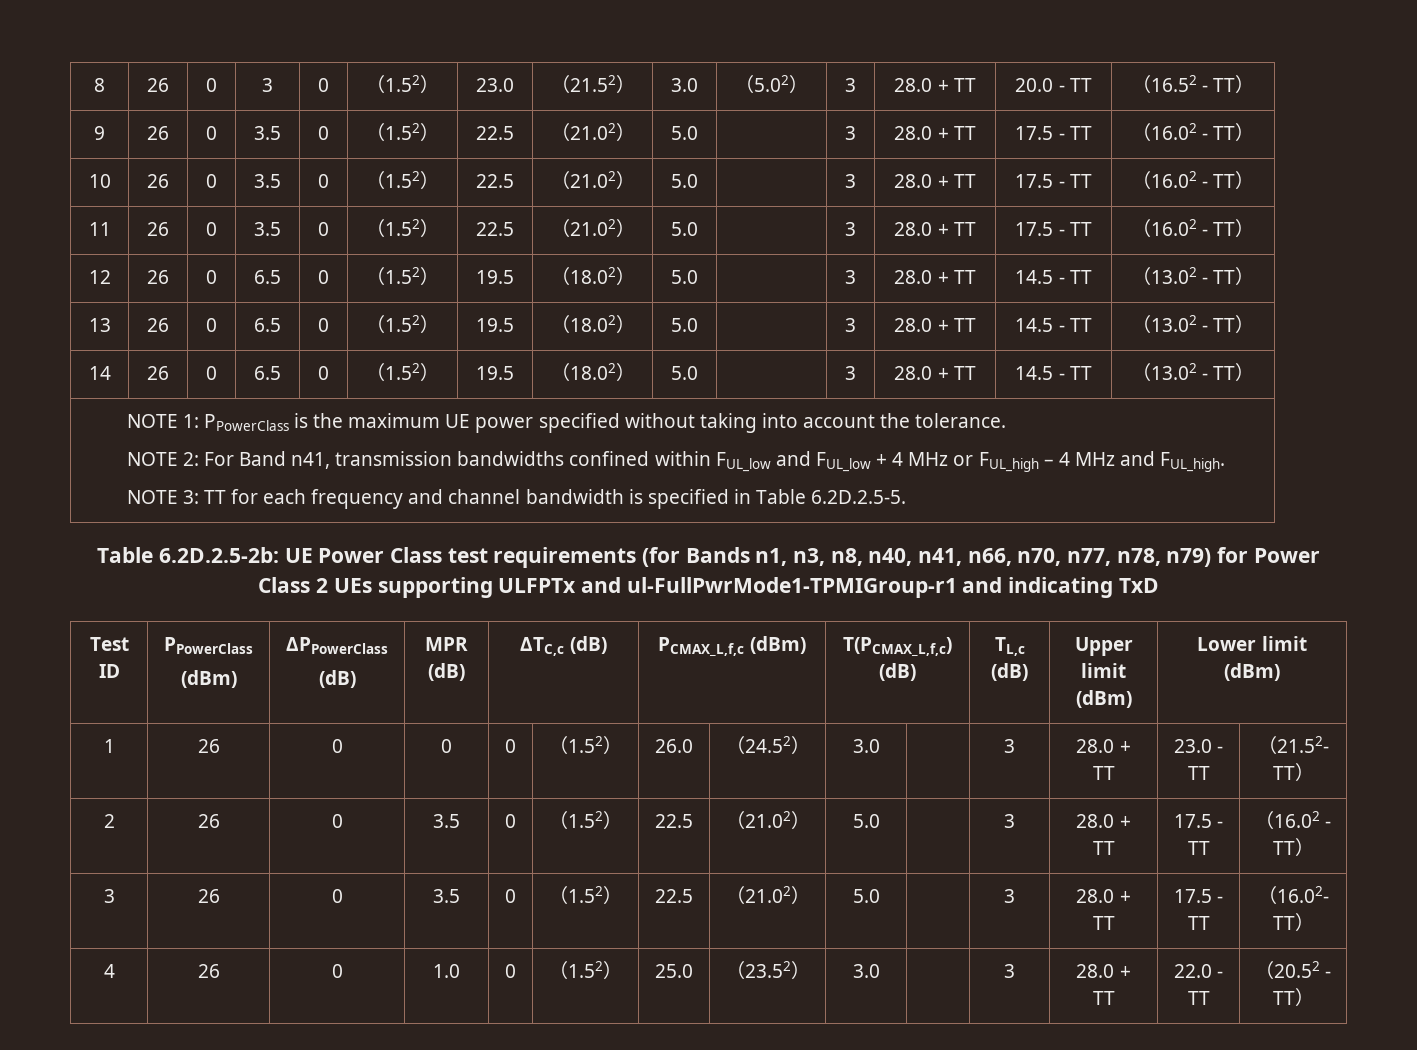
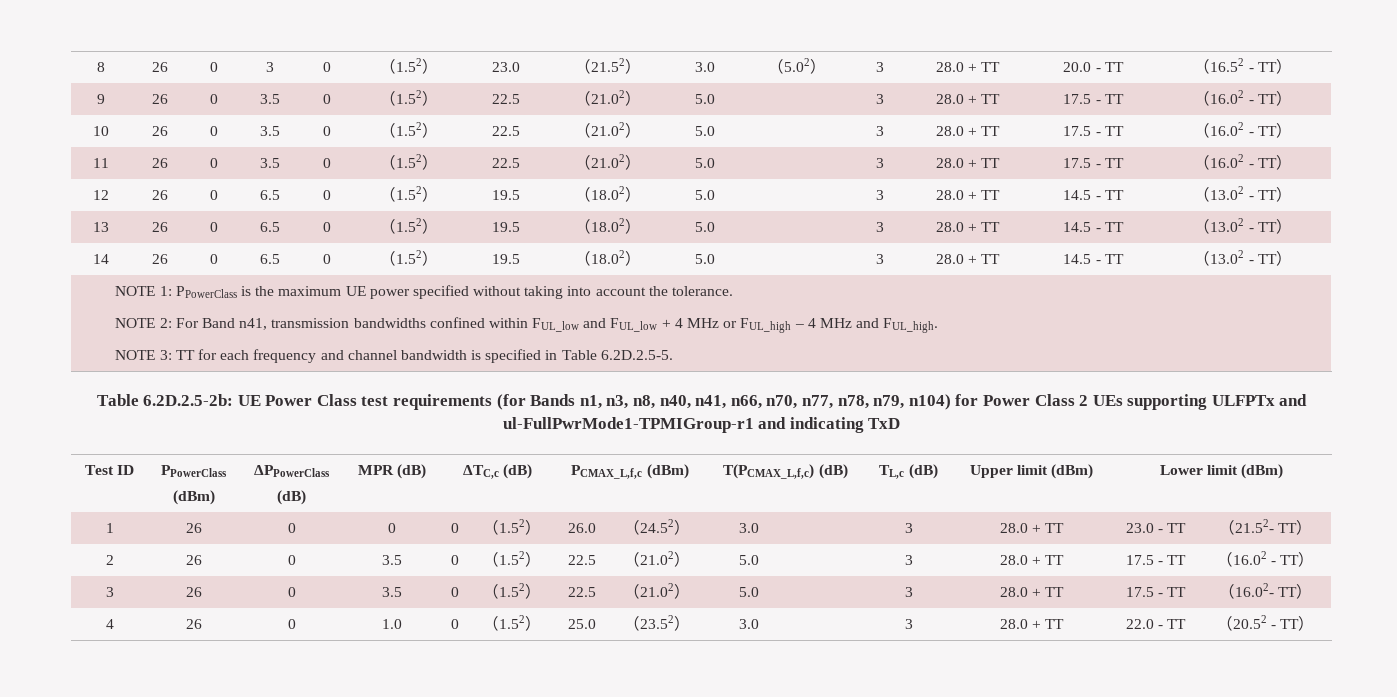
[1166,548,1212,567] n79) -> [873,394,951,410] n79, n104)

